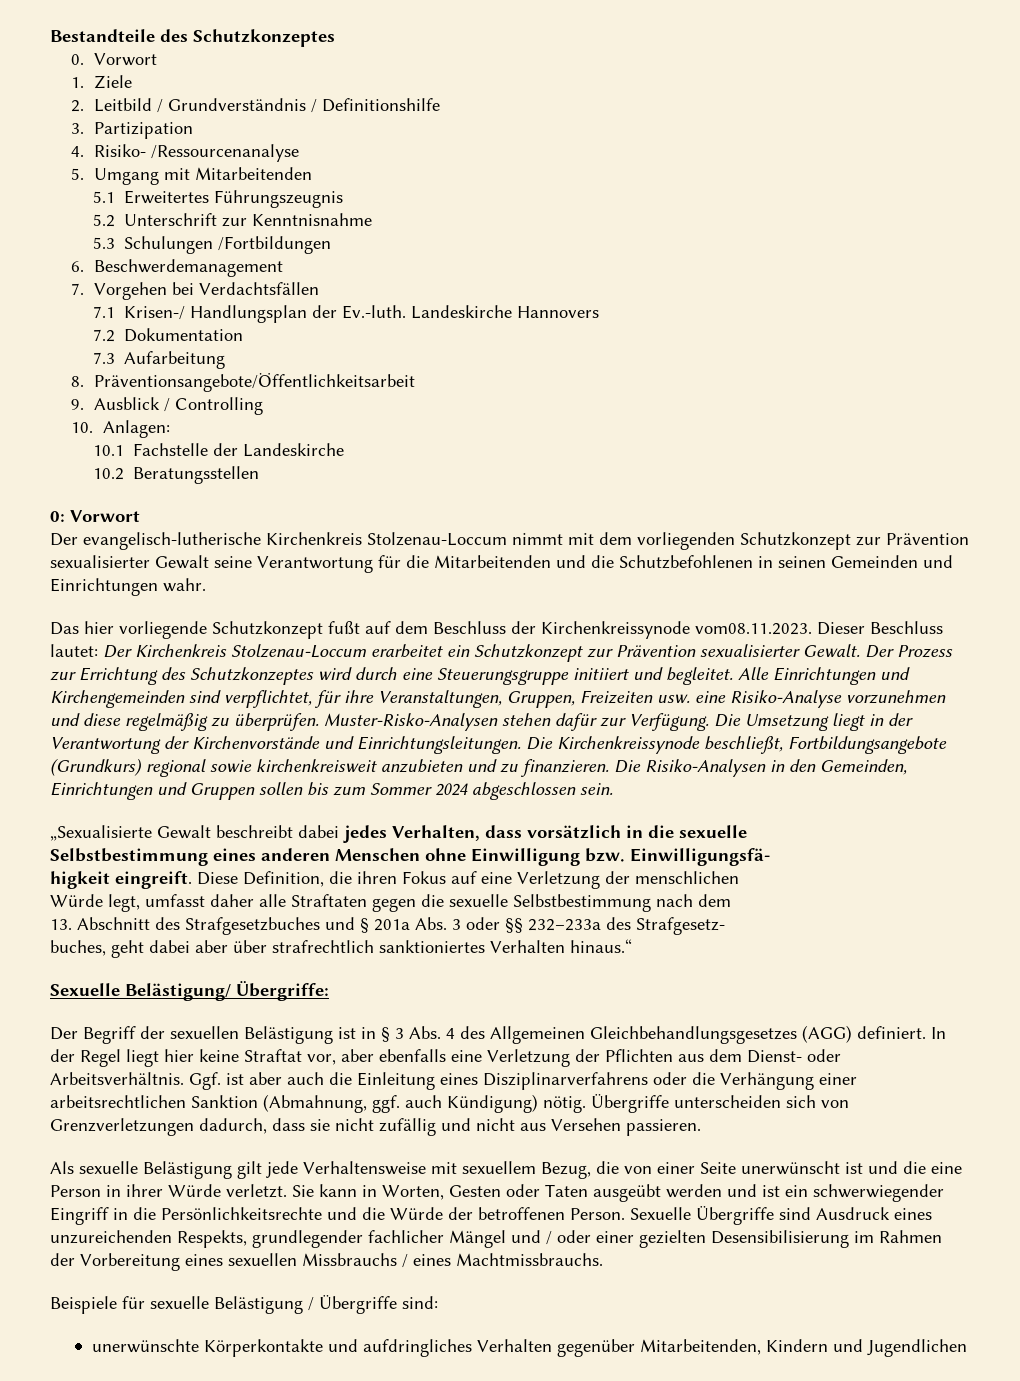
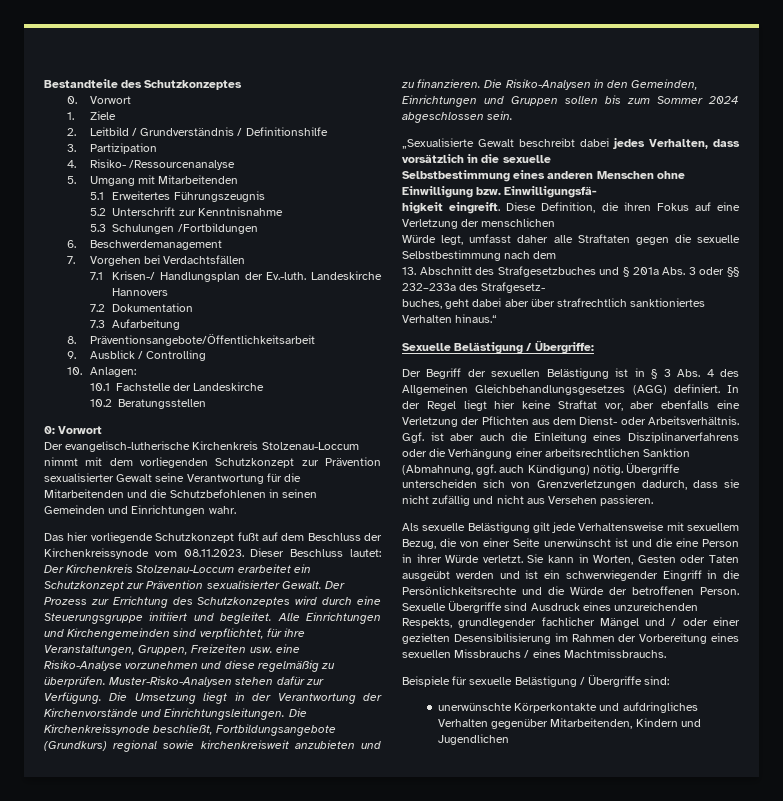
[695,623,812,635] vom08.11.2023. -> [154,549,244,557] vom 08.11.2023.
[125,983,231,1001] Belästigung/ -> [454,342,533,354] Belästigung /

